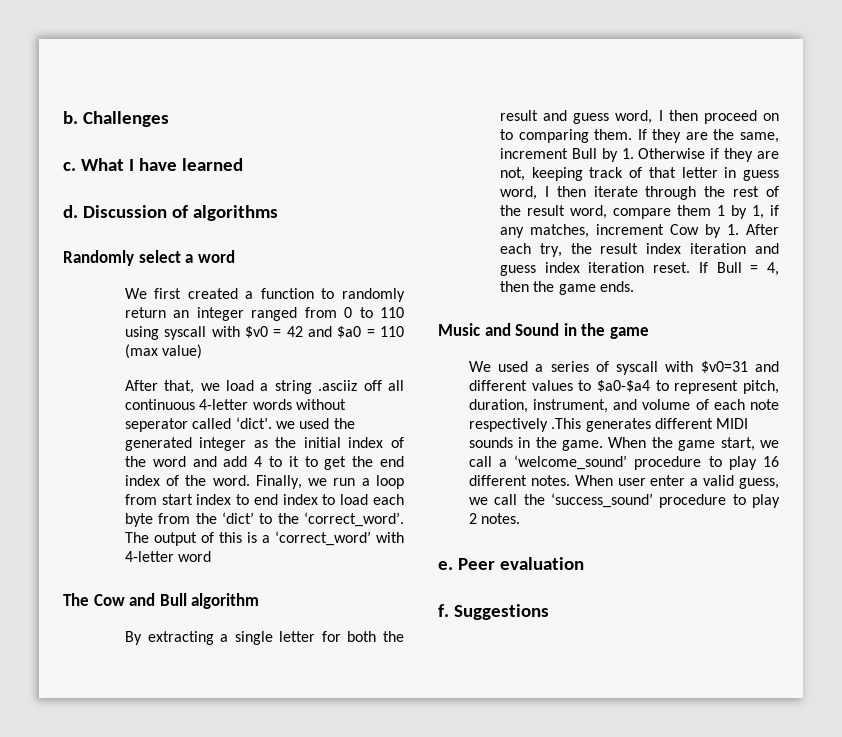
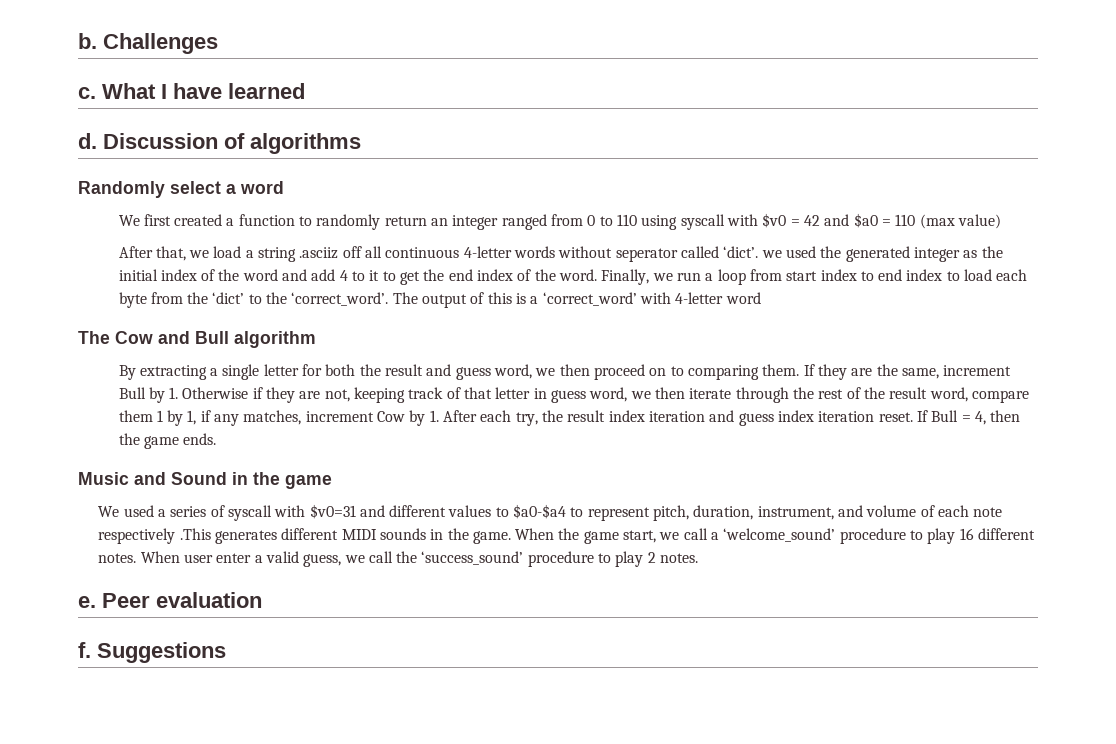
[658,110,663,121] I -> [535,368,556,376] we
[544,186,549,197] I -> [630,391,651,399] we

